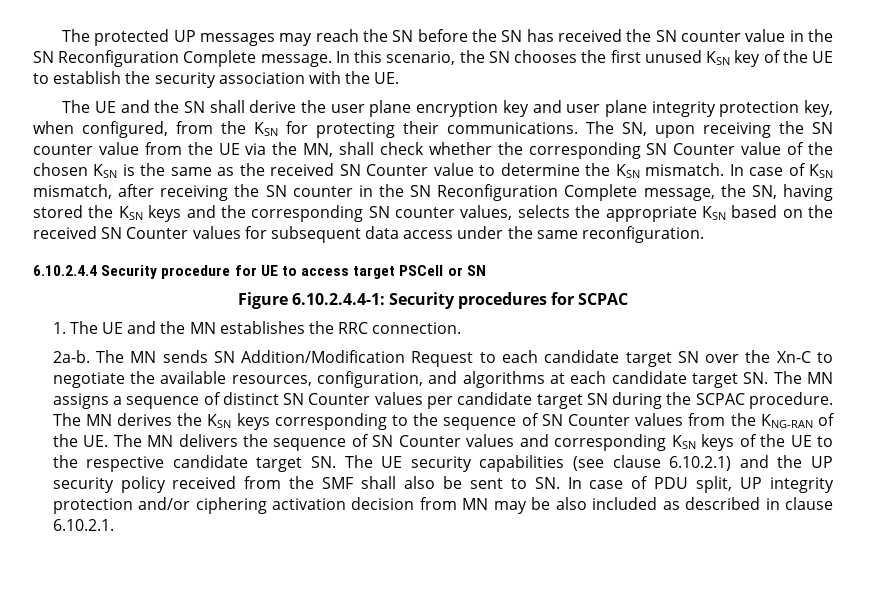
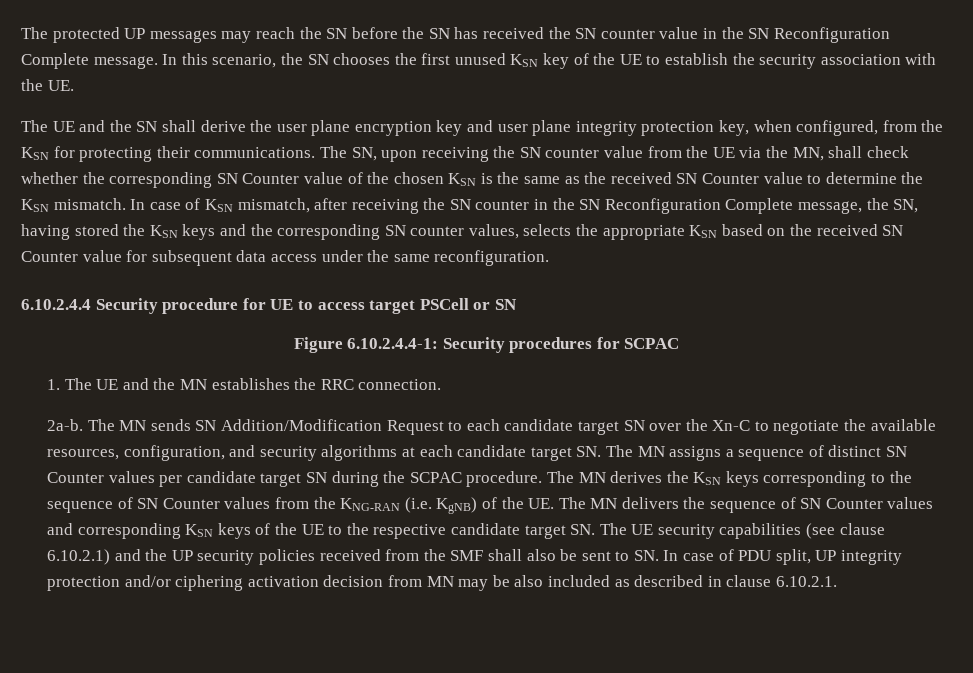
[192,226,241,239] values -> [82,250,122,262] value
(458, 377) none -> [259,446,317,461] security
(813, 421) none -> [404,497,478,514] (i.e. KgNB)
[120,476,166,493] policy -> [259,549,316,565] policies

